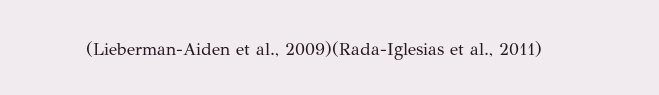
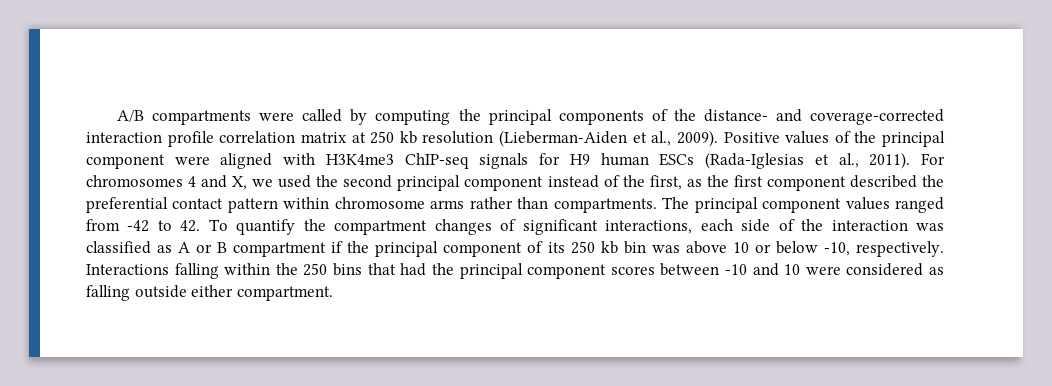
[86,41,542,60] (Lieberman-Aiden et al., 2009)(Rada-Iglesias et al., 2011) -> [117,109,944,125] [86,130,945,147] [86,152,946,169] [86,175,945,191] [86,197,944,213] [86,219,945,235] [86,241,944,257] [86,263,944,279] [86,285,333,301] A/B compartments were called by computing the principal components of the distance- and coverage-corrected interaction profile correlation matrix at 250 kb resolution (Lieberman-Aiden et al., 2009). Positive values of the principal component were aligned with H3K4me3 ChIP-seq signals for H9 human ESCs (Rada-Iglesias et al., 2011). For chromosomes 4 and X, we used the second principal component instead of the first, as the first component described the preferential contact pattern within chromosome arms rather than compartments. The principal component values ranged from -42 to 42. To quantify the compartment changes of significant interactions, each side of the interaction was classified as A or B compartment if the principal component of its 250 kb bin was above 10 or below -10, respectively. Interactions falling within the 250 bins that had the principal component scores between -10 and 10 were considered as falling outside either compartment.

